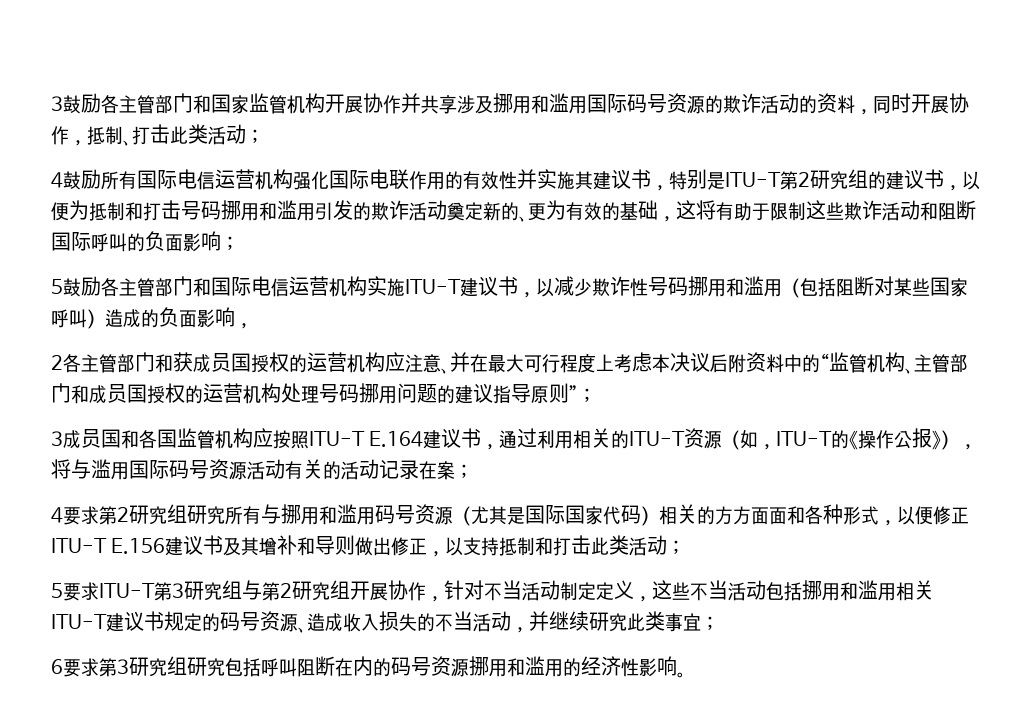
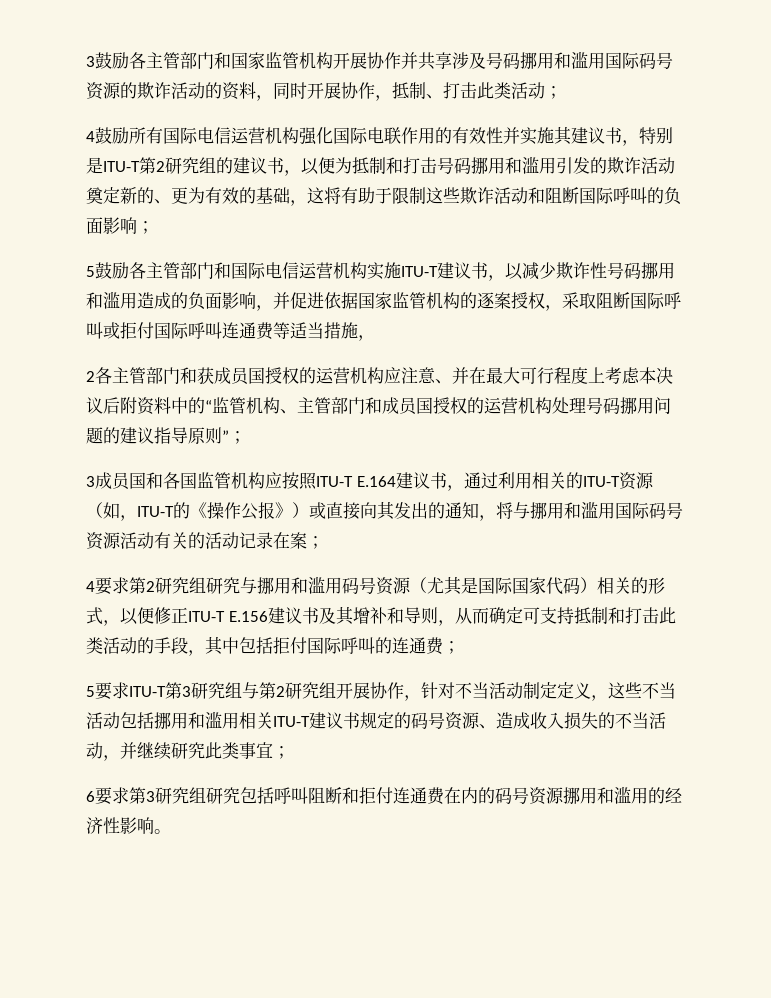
(493, 104) none -> [486,52,520,69] 号码
[782,276,968,298] [51,307,235,329] （包括阻断对某些国家呼叫）造成的负面影响 -> [137,292,681,311] [86,322,358,340] 造成的负面影响，并促进依据国家监管机构的逐案授权，采取阻断国际呼叫或拒付国际呼叫连通费等适当措施
[959,444,978,450] [51,459,91,479] ，将与 -> [309,501,581,521] 或直接向其发出的通知，将与挪用和
[225,506,261,525] 所有 -> (240, 585) none
[715,504,843,525] 方方面面和各种 -> (648, 585) none
[355,537,464,557] 做出修正，以 -> [437,607,540,626] ，从而确定可
(668, 545) none -> [137,636,444,656] 的手段，其中包括拒付国际呼叫的连通费
(335, 666) none -> [342,787,445,805] 和拒付连通费

